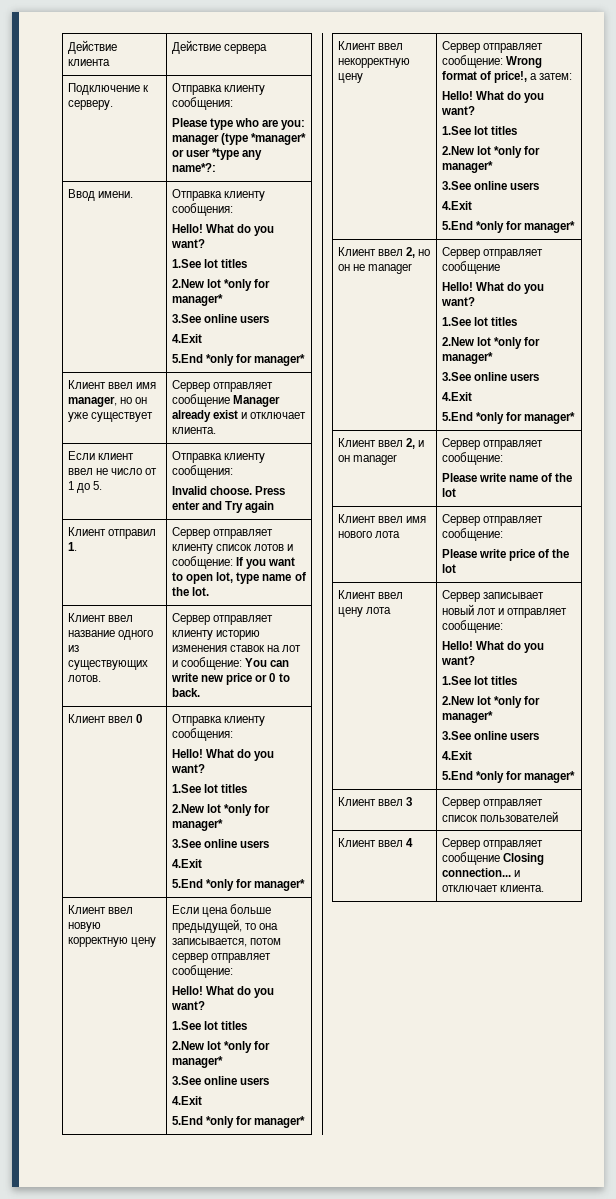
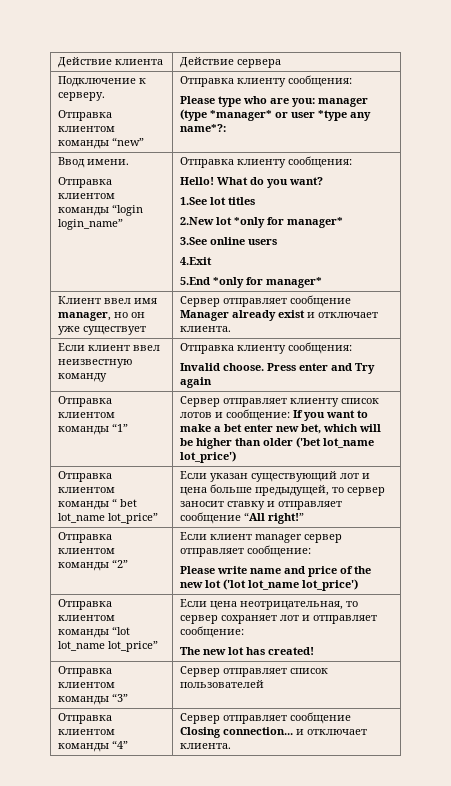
(114, 105) none -> [57,110,112,121] [57,126,115,132] [57,137,144,149] // Отправка клиентом команды “new”
(134, 194) none -> [57,177,112,188] [57,193,115,199] [57,204,143,216] [57,219,123,230] // Отправка клиентом команды “login login_name”
[96,468,158,475] [68,481,103,493] не число от 1 до 5. -> [57,359,132,368] [57,373,107,382] неизвестную команду
[68,527,157,539] [68,542,78,551] Клиент отправил 1. -> [57,396,112,407] [57,412,115,418] [57,423,128,435] Отправка клиентом команды “1”
[186,572,306,584] [172,587,210,596] [68,613,134,622] [68,630,154,640] [68,645,80,652] [68,660,149,670] [68,675,102,682] [172,613,274,625] [172,630,261,640] [172,645,302,652] [172,657,290,670] [171,673,290,685] [172,688,201,697] [68,714,143,723] [172,714,266,726] [172,728,234,741] [172,749,275,761] [171,764,206,773] [172,784,248,793] [172,804,271,816] [172,819,224,831] [172,839,270,848] [172,859,203,868] [172,879,306,891] [68,905,134,914] [68,922,102,932] [68,937,157,947] [172,904,272,917] [172,919,279,933] [172,938,282,947] [172,953,272,963] [172,965,234,978] [172,986,275,998] [171,1001,206,1010] [172,1021,248,1030] [172,1041,271,1053] [172,1056,224,1068] [172,1076,270,1085] [172,1096,203,1105] [172,1116,306,1128] [338,41,404,50] [338,58,411,68] [338,73,364,83] [442,41,544,53] [442,55,543,68] [442,71,573,83] [442,91,545,103] [441,106,476,115] [442,126,518,135] [442,146,541,158] [442,161,494,173] [442,181,540,190] [442,201,473,210] [442,221,576,233] [338,247,431,258] [338,263,413,274] [442,247,544,259] [442,261,501,274] [442,282,545,294] [441,297,476,306] [442,317,518,326] [442,337,541,349] [442,352,494,364] [442,372,540,381] [442,392,473,401] [442,412,576,424] [338,438,425,449] [338,454,398,465] [442,438,481,450] open lot, type name of the lot. // Клиент ввел название одного из существующих лотов. | Сервер отправляет клиенту историю изменения ставок на лот и сообщение: You can write new price or 0 to back. // Клиент ввел 0 | Отправка клиенту сообщения: // Hello! What do you want? // 1.See lot titles // 2.New lot *only for manager* // 3.See online users // 4.Exit // 5.End *only for manager* // Клиент ввел новую корректную цену | Если цена больше предыдущей, то она записывается, потом сервер отправляет сообщение: // Hello! What do you want? // 1.See lot titles // 2.New lot *only for manager* // 3.See online users // 4.Exit // 5.End *only for manager* // Клиент ввел некорректную цену | Сервер отправляет сообщение: Wrong format of price!, а затем: // Hello! What do you want? // 1.See lot titles // 2.New lot *only for manager* // 3.See online users // 4.Exit // 5.End *only for manager* // Клиент ввел 2, но он не manager | Сервер отправляет сообщение // Hello! What do you want? // 1.See lot titles // 2.New lot *only for manager* // 3.See online users // 4.Exit // 5.End *only for manager* // Клиент ввел 2, и он manager | Сервер -> [179,424,381,434] [179,437,374,449] [179,451,236,463] [57,471,112,482] [57,487,115,493] [57,498,137,510] [57,513,158,524] [179,471,370,482] [179,484,385,496] [179,501,342,510] [179,512,304,524] [57,532,112,543] [57,548,115,554] [57,559,128,571] [179,532,342,543] make a bet enter new bet, which will be higher than older ('bet lot_name lot_price') // Отправка клиентом команды “ bet lot_name lot_price” | Если указан существующий лот и цена больше предыдущей, то сервер заносит ставку и отправляет сообщение “All right!” // Отправка клиентом команды “2” | Если клиент manager cервер
[541,473,573,482] [442,488,457,497] [338,514,427,523] [338,531,401,538] [442,514,544,526] [442,528,504,541] [442,549,507,558] of the lot // Клиент ввел имя нового лота | Сервер отправляет сообщение: // Please write -> [283,566,305,574] and
[442,564,457,573] [338,590,404,599] [338,607,392,617] [442,590,545,602] [442,604,568,618] [442,620,504,633] [442,641,545,653] [441,656,476,665] [442,676,518,685] [442,696,541,708] [442,711,494,723] [442,731,540,740] [442,751,473,760] [442,771,576,783] [338,797,413,806] lot // Клиент ввел цену лота | Сервер записывает новый лот и отправляет сообщение: // Hello! What do you want? // 1.See lot titles // 2.New lot *only for manager* // 3.See online users // 4.Exit // 5.End *only for manager* // Клиент ввел 3 -> [179,579,358,591] [57,599,112,610] [57,615,115,621] [57,626,130,638] [57,641,158,652] [179,599,358,610] [179,615,377,624] [179,626,244,638] [179,647,314,655] [57,666,112,677] [57,682,115,688] [57,693,128,705] new lot ('lot lot_name lot_price') // Отправка клиентом команды “lot lot_name lot_price” | Если цена неотрицательная, то сервер сохраняет лот и отправляет сообщение: // The new lot has created! // Отправка клиентом команды “3”
[338,838,414,847] Клиент ввел 4 -> [57,713,112,724] [57,729,115,735] [57,740,128,752] Отправка клиентом команды “4”

